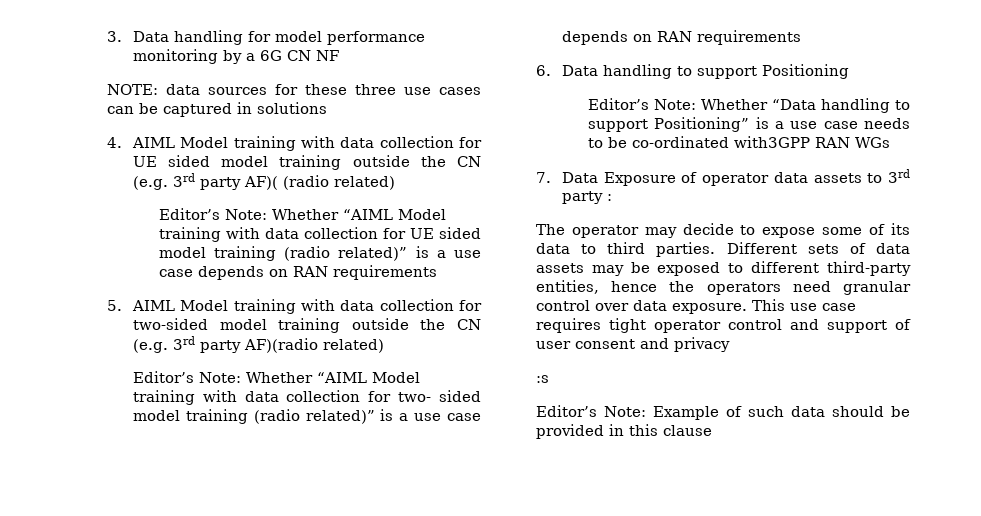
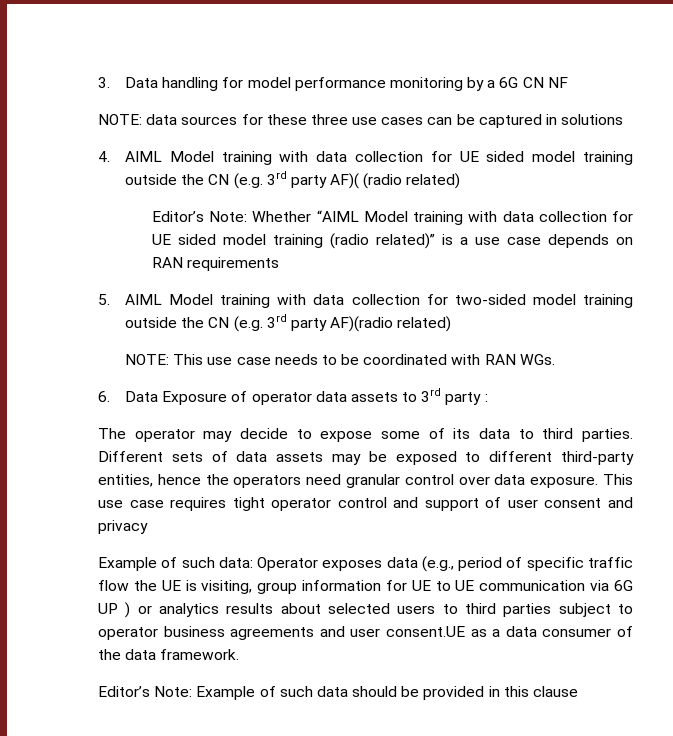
[132,371,420,383] [132,390,482,405] [132,409,481,424] [561,30,801,45] [535,64,849,79] [587,98,910,113] [587,117,784,132] Editor’s Note: Whether “AIML Model training with data collection for two- sided model training (radio related)” is a use case depends on RAN requirements // 6. Data handling to support Positioning // Editor’s Note: Whether “Data handling to support Positioning” is a -> [125,354,204,365] NOTE: This
[631,136,890,148] [535,172,551,183] co-ordinated with3GPP RAN WGs // 7. -> [363,354,555,365] [98,391,111,402] coordinated with RAN WGs. // 6.
[535,375,549,383] :s -> [98,556,633,572] [98,580,633,594] [98,602,633,618] [98,626,634,640] [98,649,240,660] Example of such data: Operator exposes data (e.g., period of specific traffic flow the UE is visiting, group information for UE to UE communication via 6G UP ) or analytics results about selected users to third parties subject to operator business agreements and user consent.UE as a data consumer of the data framework.

